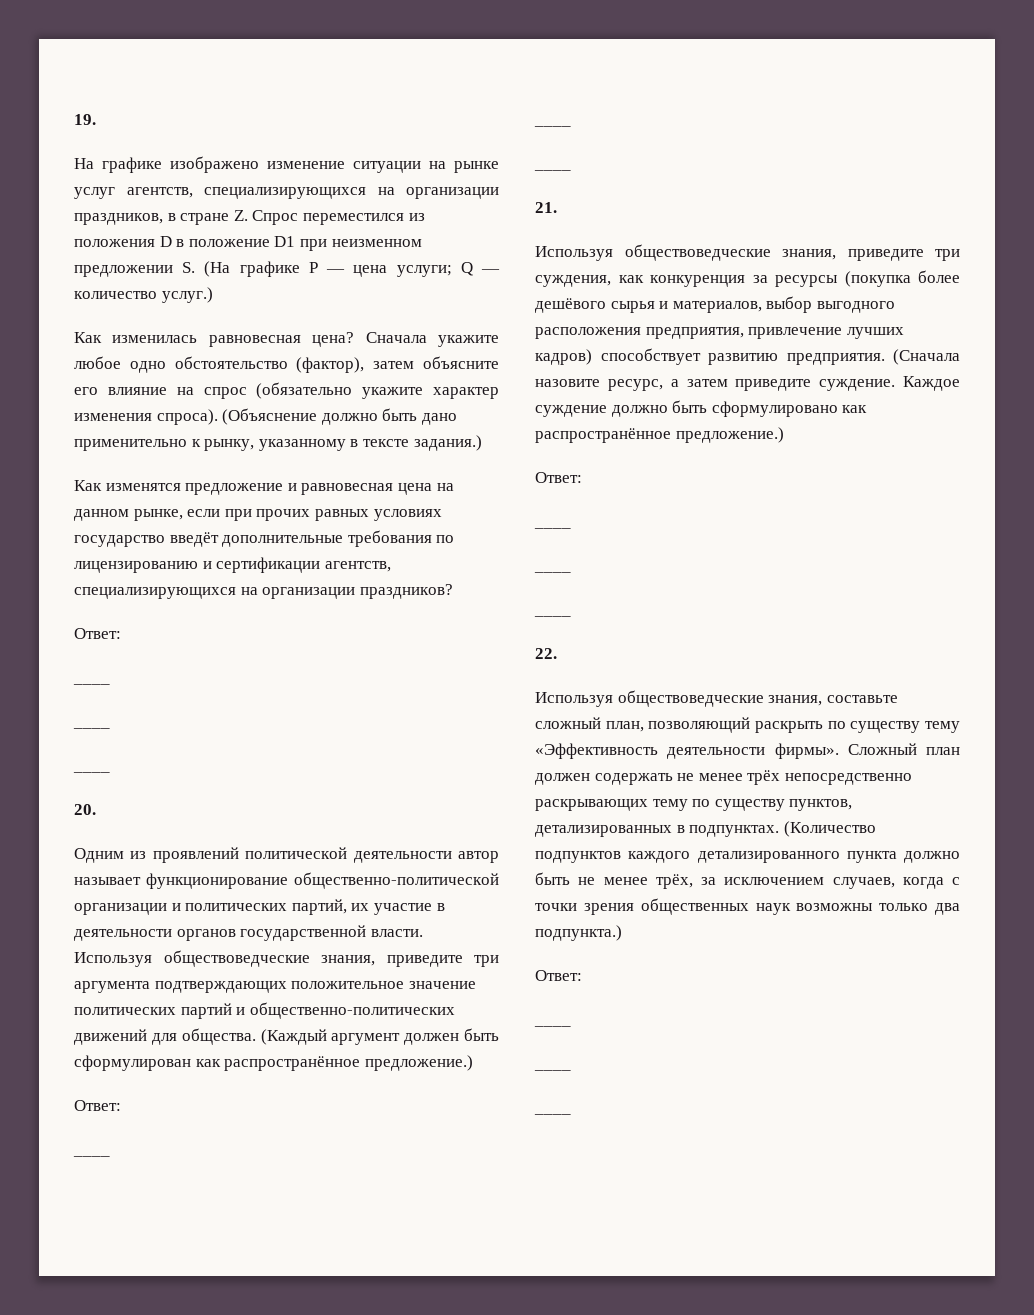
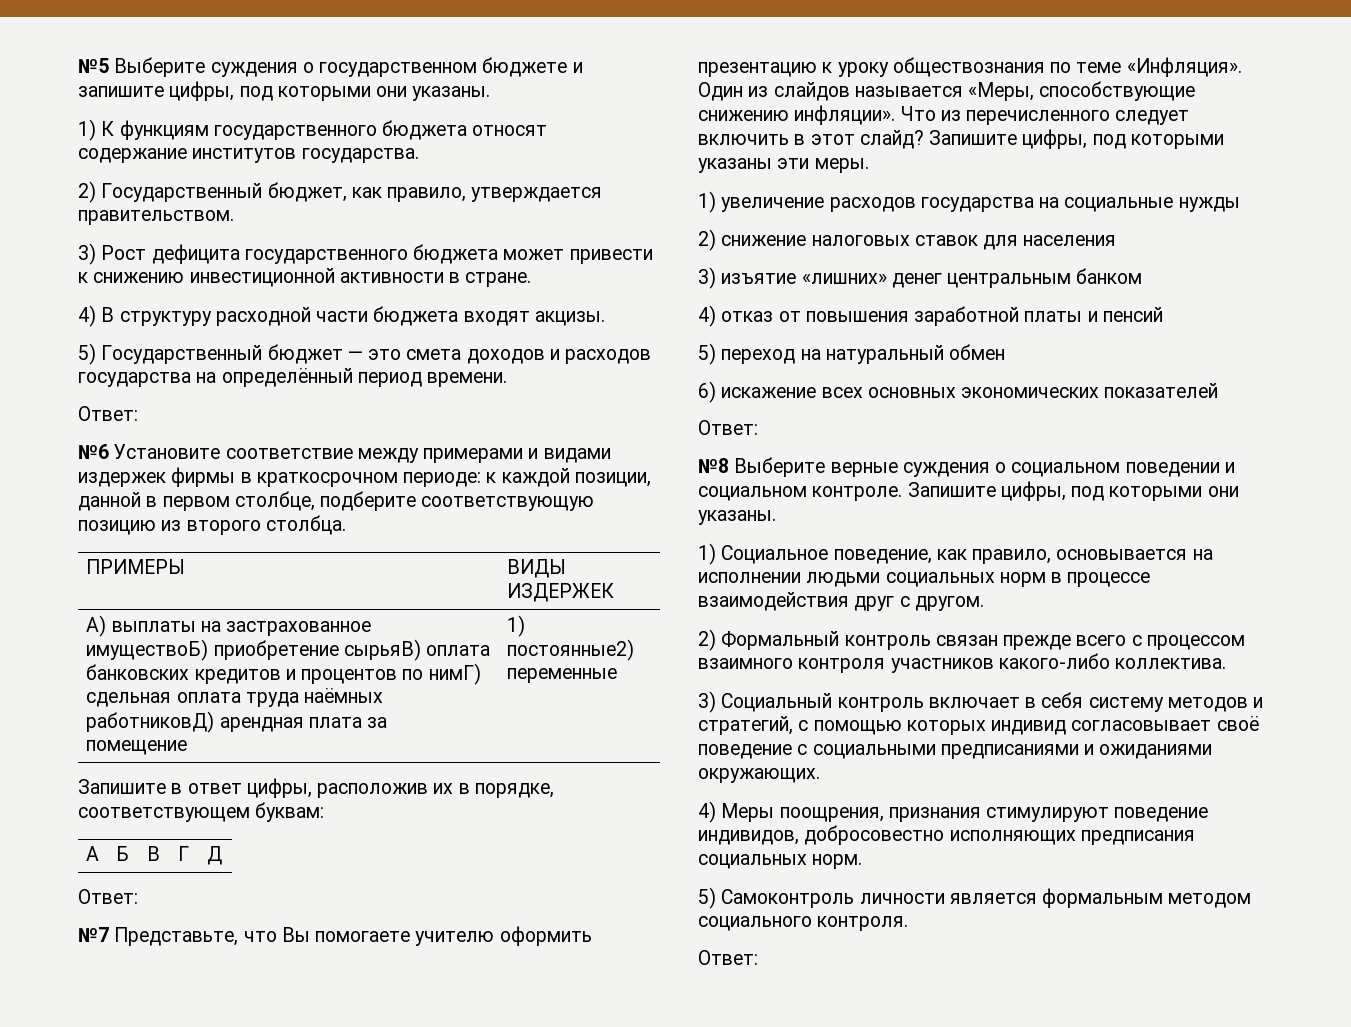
[74,114,96,125] [74,156,499,173] [74,187,499,199] [74,210,425,225] [74,236,422,251] [74,261,501,277] [74,287,213,303] [74,332,499,347] [74,356,499,373] [74,382,499,399] [74,408,457,425] [74,435,482,451] [74,480,454,495] [74,509,442,521] [74,530,455,547] [74,557,391,573] [74,584,453,599] [74,628,121,639] [73,683,110,685] [73,727,110,729] [73,771,110,773] [74,804,96,815] [74,847,499,863] [74,872,499,889] [74,899,445,915] [74,925,423,941] [74,950,499,967] [74,981,476,993] [74,1002,455,1019] [74,1028,499,1045] [74,1055,473,1071] [74,1100,121,1111] [73,1155,110,1157] [534,125,571,127] [534,169,571,171] [535,202,557,213] [535,244,960,261] [535,270,960,287] [535,296,895,313] [535,327,904,339] [535,348,960,365] [535,376,960,391] [535,400,868,417] [535,427,784,443] [535,472,582,483] [534,527,571,529] [534,571,571,573] [534,615,571,617] [535,648,557,659] [535,690,898,707] [535,717,960,733] [535,743,960,759] [535,770,912,785] [535,799,853,811] [535,821,876,837] [535,851,960,863] [535,872,960,889] [535,898,960,915] [535,925,622,941] [535,970,582,981] [534,1025,571,1027] [534,1069,571,1071] [534,1113,571,1115] 19. // На графике изображено изменение ситуации на рынке услуг агентств, специализирующихся на организации праздников, в стране Z. Спрос переместился из положения D в положение D1 при неизменном предложении S. (На графике P — цена услуги; Q — количество услуг.) // Как изменилась равновесная цена? Сначала укажите любое одно обстоятельство (фактор), затем объясните его влияние на спрос (обязательно укажите характер изменения спроса). (Объяснение должно быть дано применительно к рынку, указанному в тексте задания.) // Как изменятся предложение и равновесная цена на данном рынке, если при прочих равных условиях государство введёт дополнительные требования по лицензированию и сертификации агентств, специализирующихся на организации праздников? // Ответ: // ____ // ____ // ____ // 20. // Одним из проявлений политической деятельности автор называет функционирование общественно-политической организации и политических партий, их участие в деятельности органов государственной власти. Используя обществоведческие знания, приведите три аргумента подтверждающих положительное значение политических партий и общественно-политических движений для общества. (Каждый аргумент должен быть сформулирован как распространённое предложение.) // Ответ: // ____ // ____ // ____ // 21. // Используя обществоведческие знания, приведите три суждения, как конкуренция за ресурсы (покупка более дешёвого сырья и материалов, выбор выгодного расположения предприятия, привлечение лучших кадров) способствует развитию предприятия. (Сначала назовите ресурс, а затем приведите суждение. Каждое суждение должно быть сформулировано как распространённое предложение.) // Ответ: // ____ // ____ // ____ // 22. // Используя обществоведческие знания, составьте сложный план, позволяющий раскрыть по существу тему «Эффективность деятельности фирмы». Сложный план должен содержать не менее трёх непосредственно раскрывающих тему по существу пунктов, детализированных в подпунктах. (Количество подпунктов каждого детализированного пункта должно быть не менее трёх, за исключением случаев, когда с точки зрения общественных наук возможны только два подпункта.) // Ответ: // ____ // ____ // ____ -> [78,57,583,77] [78,81,491,101] [78,119,548,141] [78,148,419,163] [78,181,603,203] [78,210,234,225] [78,243,653,265] [78,268,532,287] [78,305,605,327] [78,343,652,365] [78,368,508,387] [78,406,138,421] [78,444,611,463] [78,467,651,487] [78,491,595,511] [78,515,346,535] [86,559,186,574] [507,559,567,578] [507,583,615,602] [86,615,372,637] [86,639,491,661] [86,663,481,685] [86,688,384,707] [86,711,388,733] [86,740,188,755] [507,615,526,637] [507,639,635,661] [507,668,618,683] [78,778,554,798] [78,802,325,822] [86,846,100,861] [116,846,130,861] [147,846,161,861] [178,846,190,861] [207,846,223,865] [78,889,138,904] [78,926,592,946] [698,57,1242,77] [698,81,1196,101] [698,105,1190,125] [698,129,1224,149] [698,158,869,173] [698,191,1240,213] [698,229,1117,251] [698,267,1143,289] [698,305,1163,327] [698,343,1006,365] [698,381,1219,403] [698,420,758,435] [698,457,1235,477] [698,481,1239,501] [698,510,776,525] [698,543,1213,565] [698,572,1151,587] [698,592,984,611] [698,629,1245,651] [698,653,1227,673] [698,691,1264,713] [698,716,1259,735] [698,744,1213,759] [698,768,820,783] [698,801,1209,823] [698,825,1195,845] [698,854,863,869] [698,887,1252,909] [698,916,909,931] [698,950,758,965] №5 Выберите суждения о государственном бюджете и запишите цифры, под которыми они указаны. // 1) К функциям государственного бюджета относят содержание институтов государства. // 2) Государственный бюджет, как правило, утверждается правительством. // 3) Рост дефицита государственного бюджета может привести к снижению инвестиционной активности в стране. // 4) В структуру расходной части бюджета входят акцизы. // 5) Государственный бюджет — это смета доходов и расходов государства на определённый период времени. // Ответ: // №6 Установите соответствие между примерами и видами издержек фирмы в краткосрочном периоде: к каждой позиции, данной в первом столбце, подберите соответствующую позицию из второго столбца. // ПРИМЕРЫ | ВИДЫ ИЗДЕРЖЕК // A) выплаты на застрахованное имуществоБ) приобретение сырьяB) оплата банковских кредитов и процентов по нимГ) сдельная оплата труда наёмных работниковД) арендная плата за помещение | 1) постоянные2) переменные // Запишите в ответ цифры, расположив их в порядке, соответствующем буквам: // A | Б | В | Г | Д // Ответ: // №7 Представьте, что Вы помогаете учителю оформить презентацию к уроку обществознания по теме «Инфляция». Один из слайдов называется «Меры, способствующие снижению инфляции». Что из перечисленного следует включить в этот слайд? Запишите цифры, под которыми указаны эти меры. // 1) увеличение расходов государства на социальные нужды // 2) снижение налоговых ставок для населения // 3) изъятие «лишних» денег центральным банком // 4) отказ от повышения заработной платы и пенсий // 5) переход на натуральный обмен // 6) искажение всех основных экономических показателей // Ответ: // №8 Выберите верные суждения о социальном поведении и социальном контроле. Запишите цифры, под которыми они указаны. // 1) Социальное поведение, как правило, основывается на исполнении людьми социальных норм в процессе взаимодействия друг с другом. // 2) Формальный контроль связан прежде всего с процессом взаимного контроля участников какого-либо коллектива. // 3) Социальный контроль включает в себя систему методов и стратегий, с помощью которых индивид согласовывает своё поведение с социальными предписаниями и ожиданиями окружающих. // 4) Меры поощрения, признания стимулируют поведение индивидов, добросовестно исполняющих предписания социальных норм. // 5) Самоконтроль личности является формальным методом социального контроля. // Ответ:

